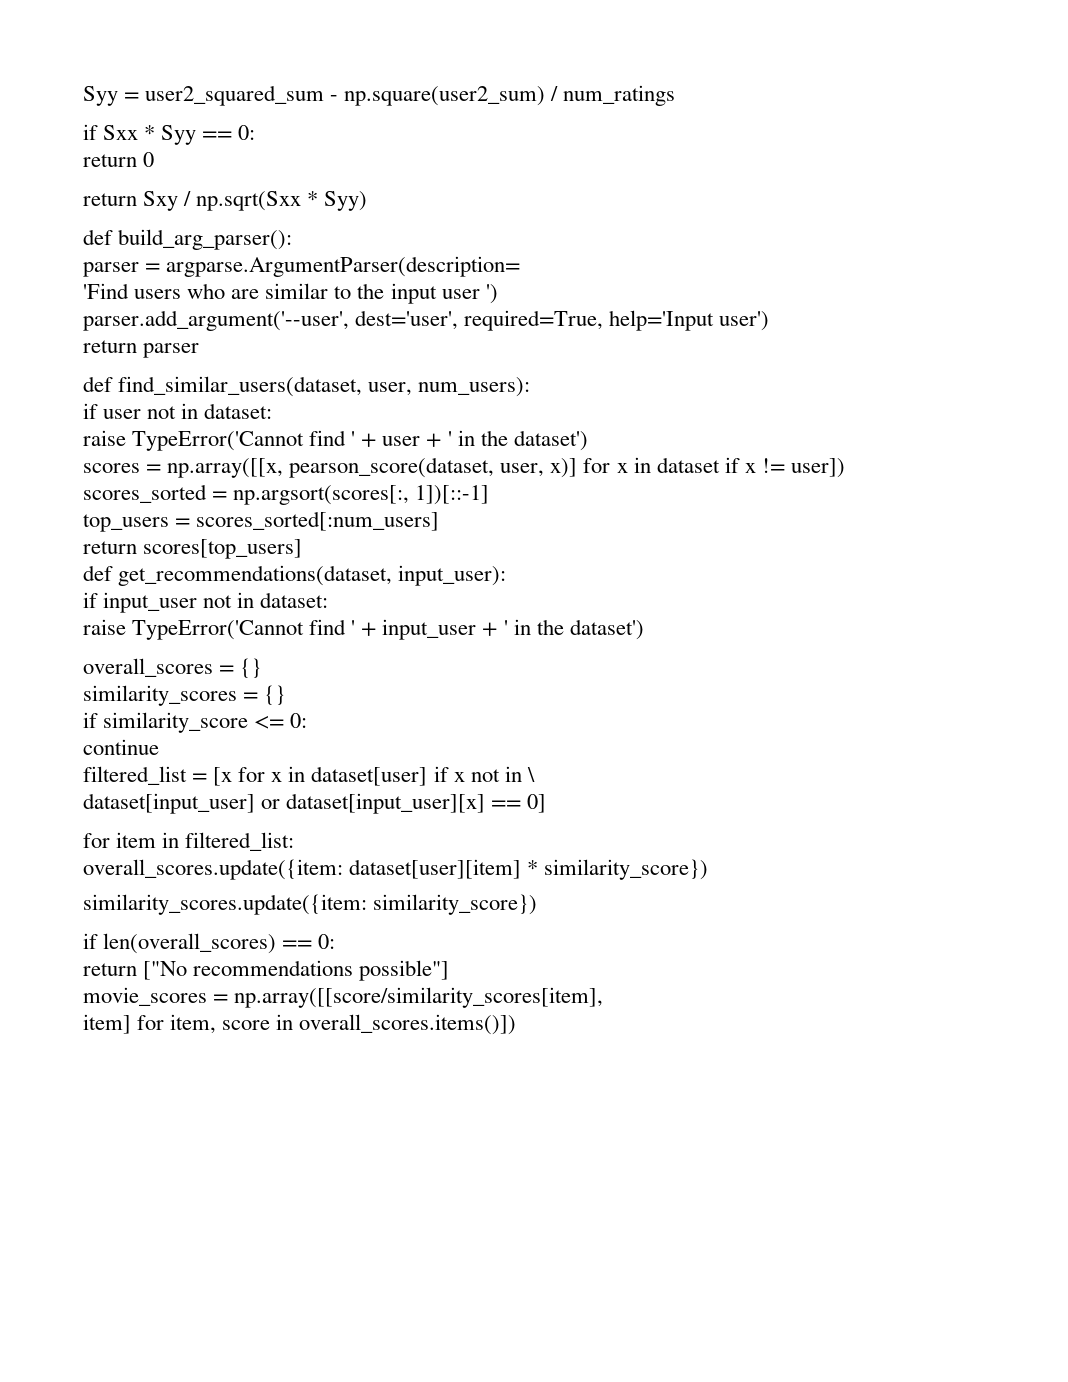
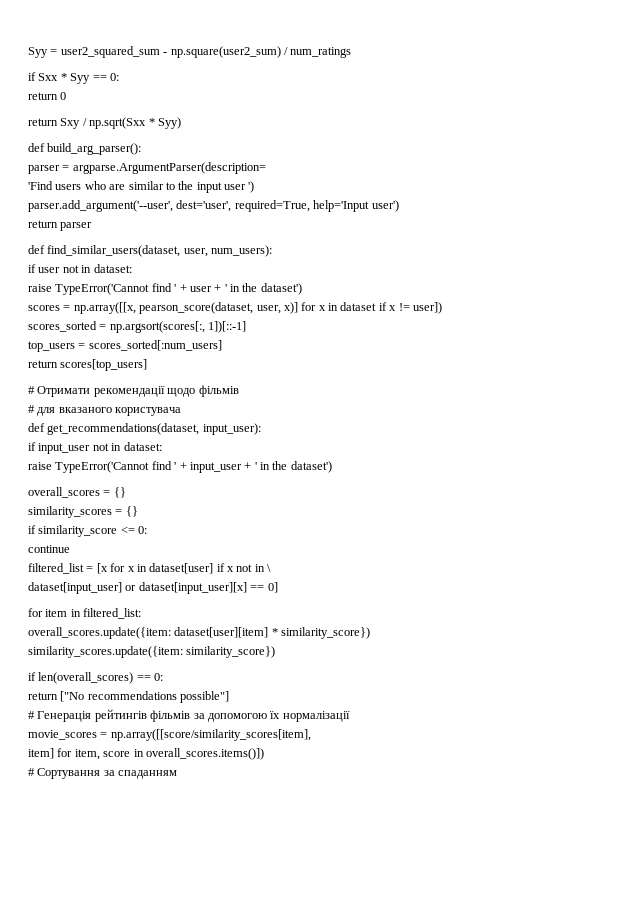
(303, 549) none -> [28,385,239,397] [28,405,182,416] // # Отримати рекомендації щодо фільмів // # для вказаного користувача
(450, 970) none -> [28,709,350,722] // # Генерація рейтингів фільмів за допомогою їх нормалізації
(517, 1024) none -> [28,768,178,779] // # Сортування за спаданням

